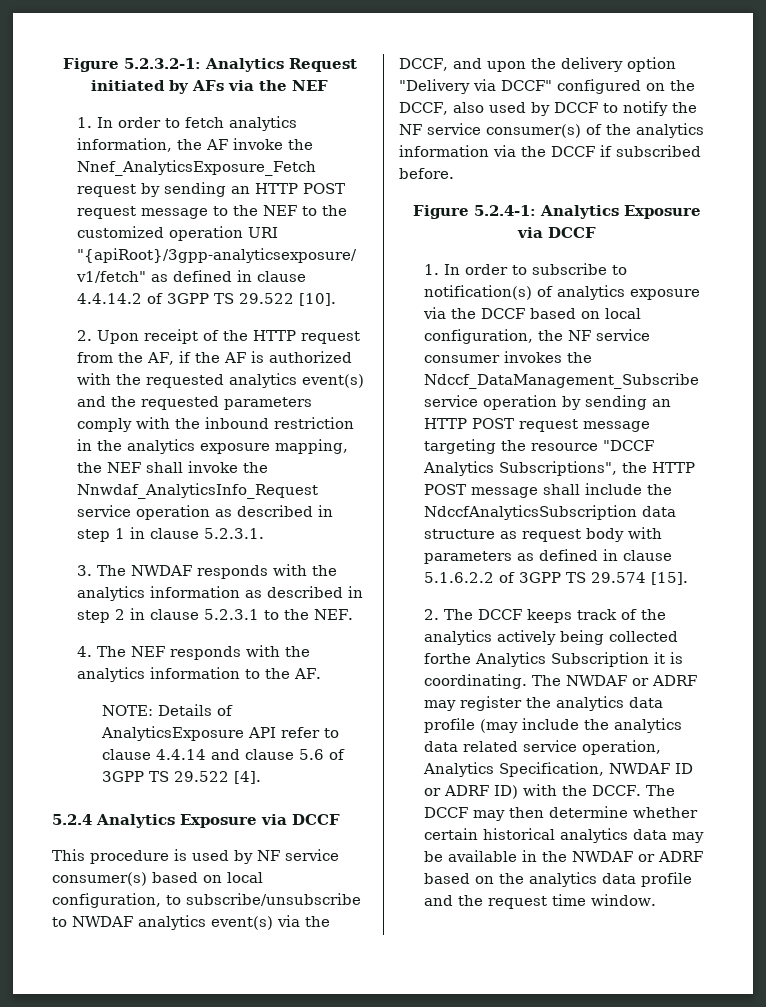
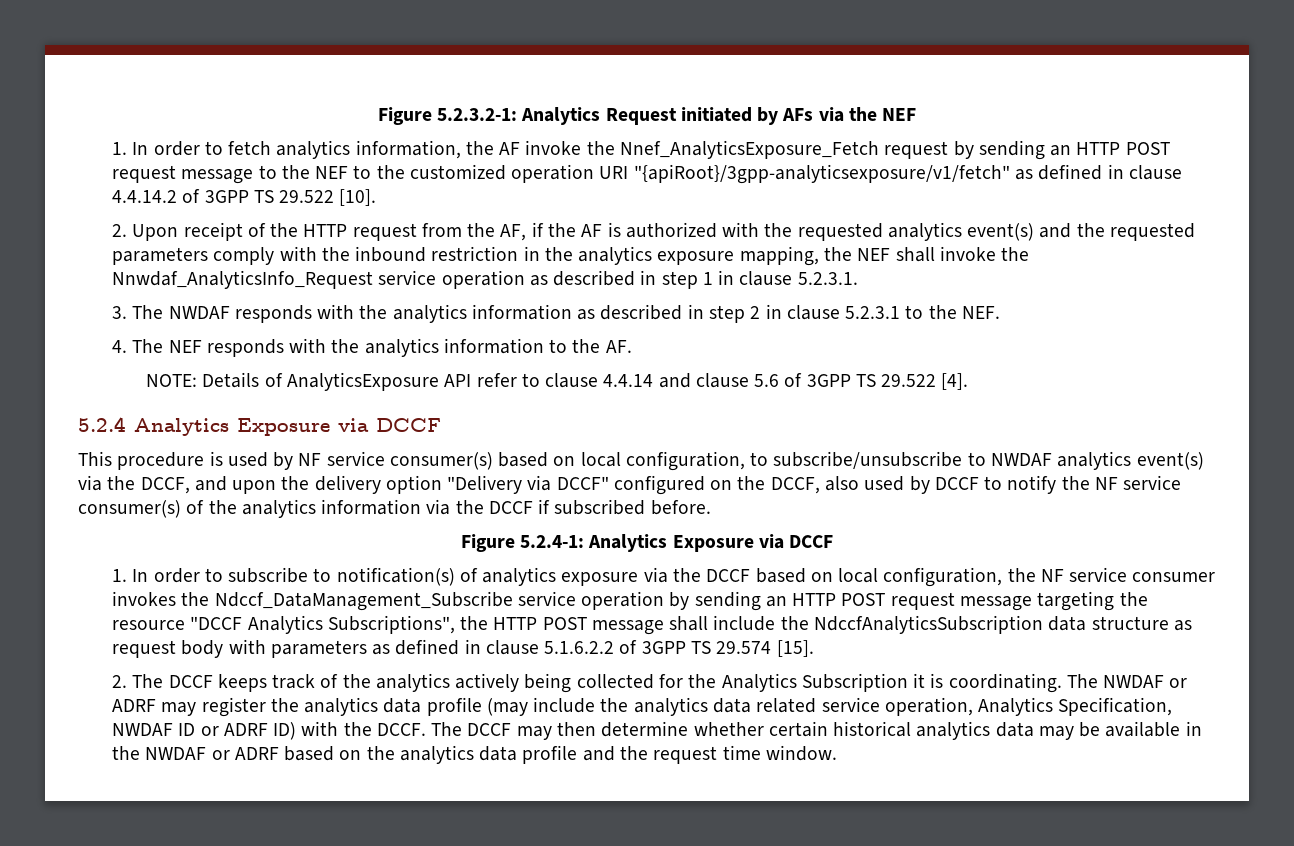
[424,653,472,664] forthe -> [659,674,717,688] for the

